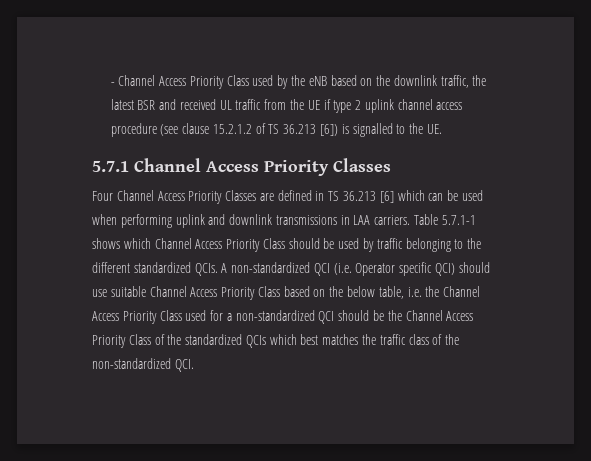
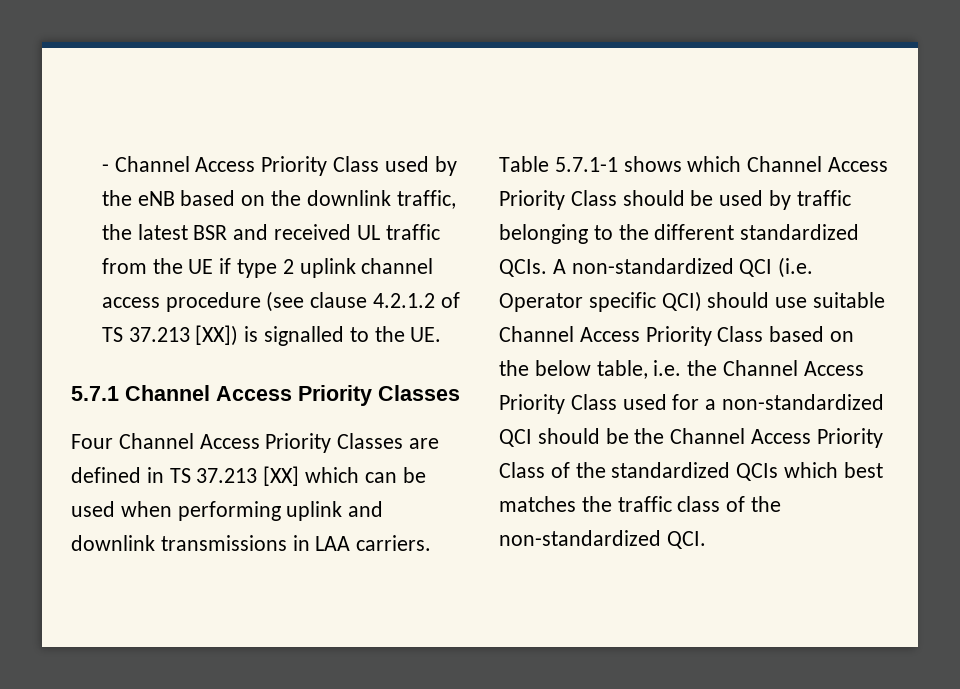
[212,124,252,134] 15.2.1.2 -> [372,293,435,308] 4.2.1.2
[283,124,338,136] 36.213 [6]) -> [128,325,239,346] 37.213 [XX])
[343,191,394,203] 36.213 [6] -> [196,466,300,486] 37.213 [XX]

